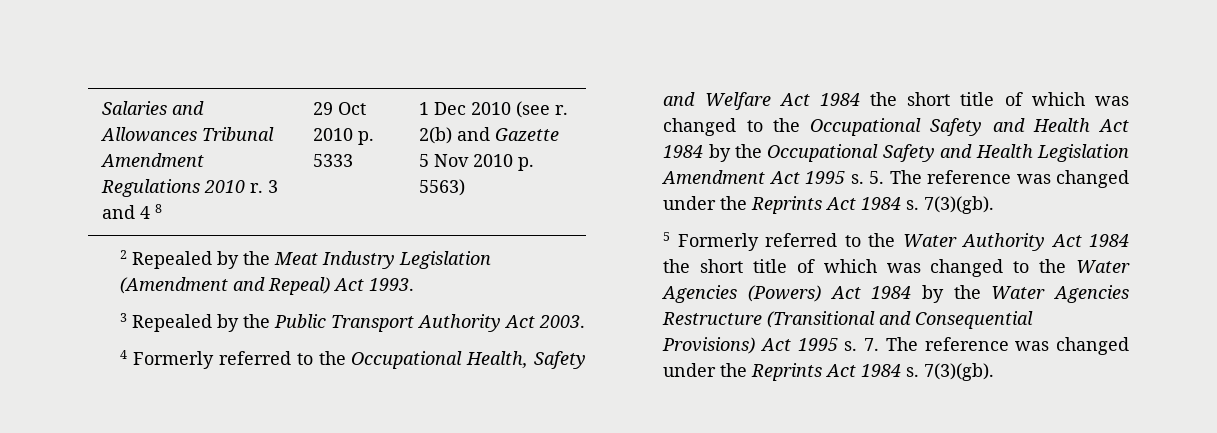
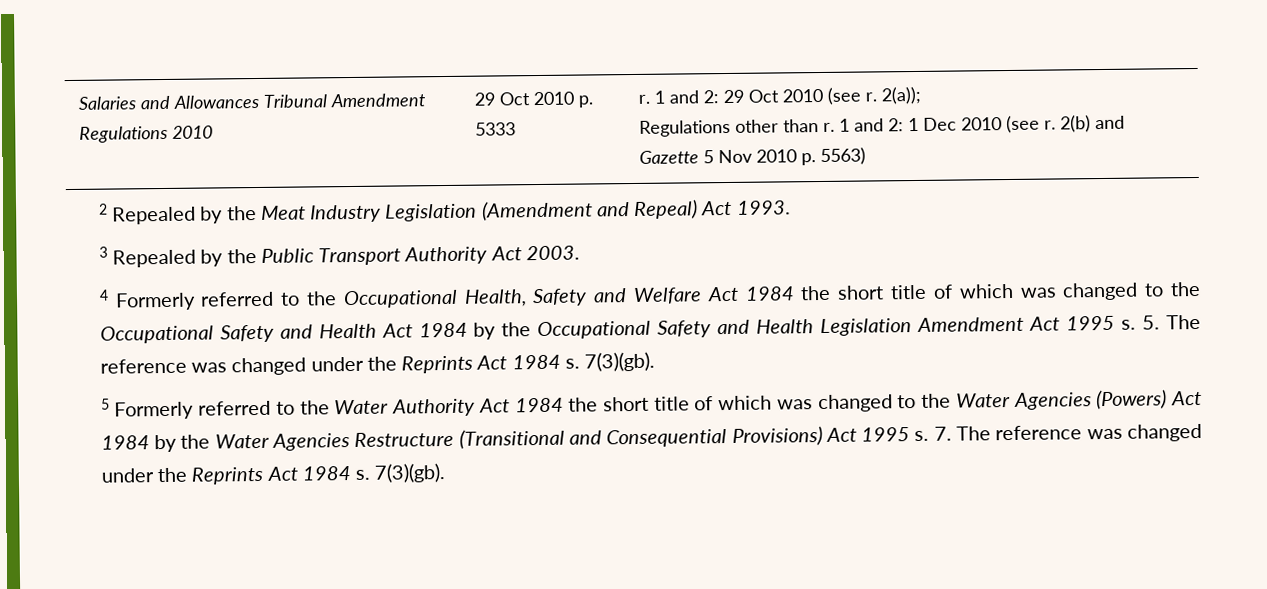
[249,180,278,193] [101,204,162,219] r. 3 and 4 8 -> (214, 132) none
(353, 160) none -> [638,86,922,105] [639,118,905,137] r. 1 and 2: 29 Oct 2010 (see r. 2(a)); // Regulations other than r. 1 and 2:

